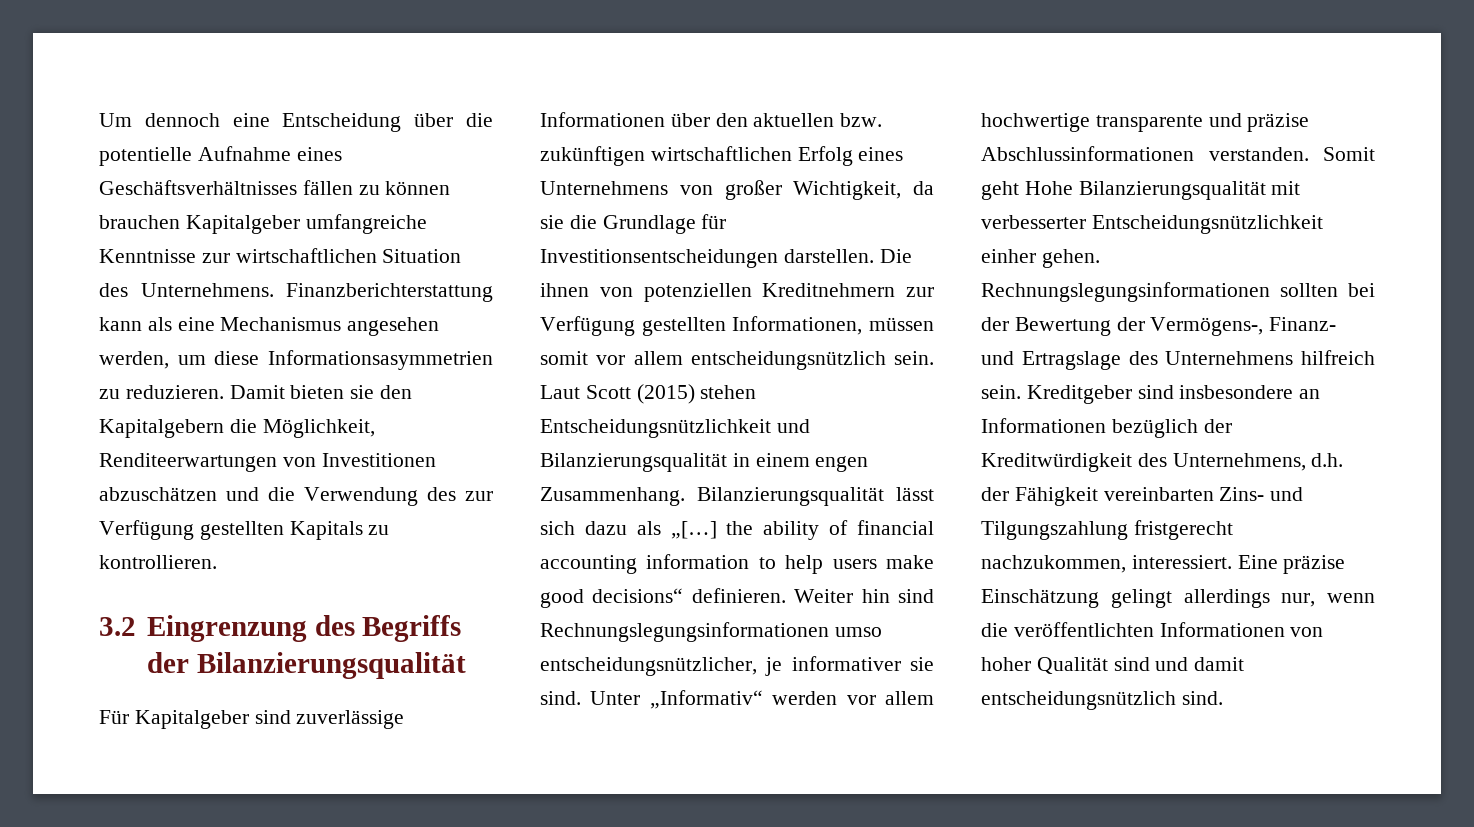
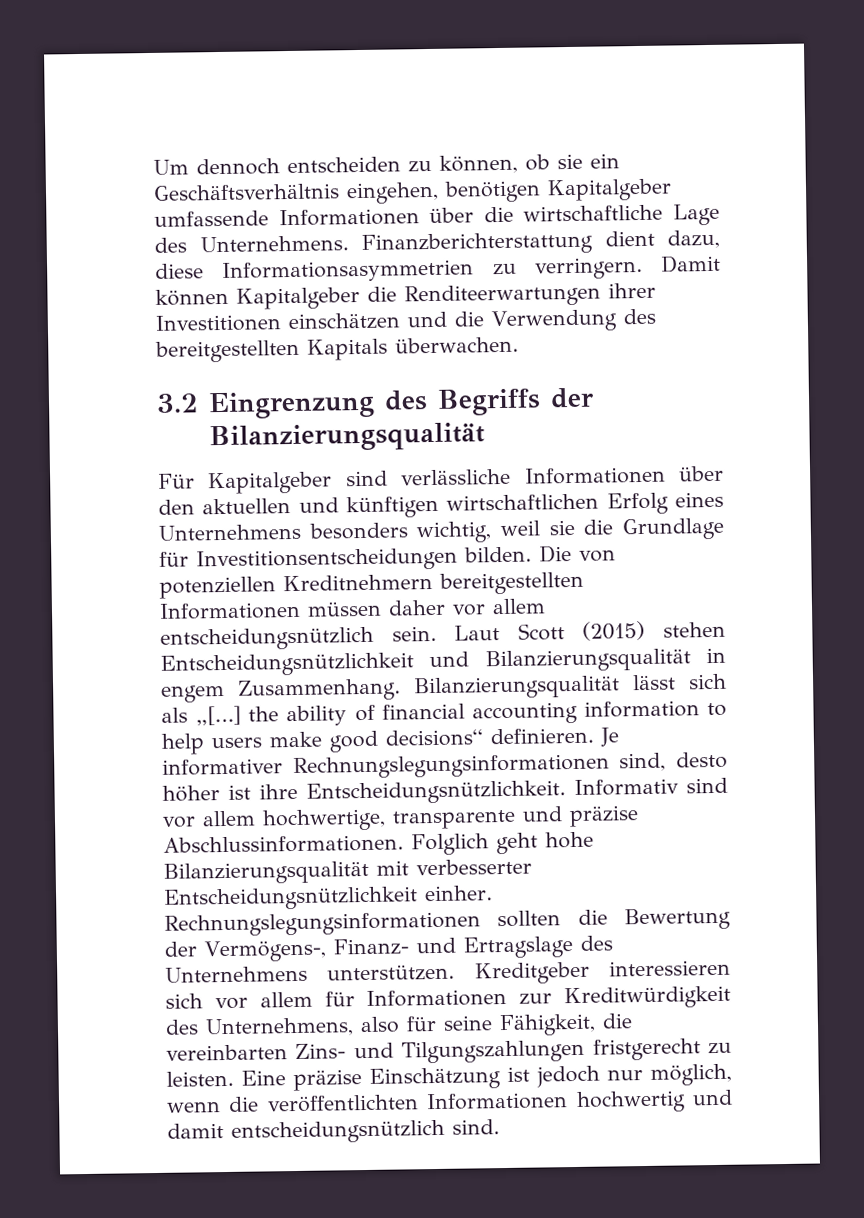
[232,113,493,132] [99,146,342,166] [99,180,451,195] [99,214,427,234] [99,248,462,263] [99,283,493,302] [99,317,440,336] [99,350,493,370] [99,385,413,399] [99,419,375,438] [99,453,436,472] [99,487,493,506] [99,520,390,540] [99,555,217,569] eine Entscheidung über die potentielle Aufnahme eines Geschäftsverhältnisses fällen zu können brauchen Kapitalgeber umfangreiche Kenntnisse zur wirtschaftlichen Situation des Unternehmens. Finanzberichterstattung kann als eine Mechanismus angesehen werden, um diese Informationsasymmetrien zu reduzieren. Damit bieten sie den Kapitalgebern die Möglichkeit, Renditeerwartungen von Investitionen abzuschätzen und die Verwendung des zur Verfügung gestellten Kapitals zu kontrollieren. -> [287,153,620,174] [153,178,672,205] [154,203,721,227] [154,229,720,256] [155,254,721,283] [155,282,656,310] [155,308,656,333] [155,336,519,363] entscheiden zu können, ob sie ein Geschäftsverhältnis eingehen, benötigen Kapitalgeber umfassende Informationen über die wirtschaftliche Lage des Unternehmens. Finanzberichterstattung dient dazu, diese Informationsasymmetrien zu verringern. Damit können Kapitalgeber die Renditeerwartungen ihrer Investitionen einschätzen und die Verwendung des bereitgestellten Kapitals überwachen.
[296,710,405,729] zuverlässige -> [401,468,512,486] verlässliche
[840,113,883,127] [540,146,645,166] bzw. zukünftigen -> [298,495,439,519] und künftigen
[679,180,934,200] von großer Wichtigkeit, da -> [308,520,540,544] besonders wichtig, weil
[783,249,912,263] [540,283,934,302] [540,316,934,336] [540,351,588,365] darstellen. Die ihnen von potenziellen Kreditnehmern zur Verfügung gestellten Informationen, müssen somit -> [464,545,616,563] [159,571,584,599] [159,599,446,620] bilden. Die von potenziellen Kreditnehmern bereitgestellten Informationen müssen daher
[755,453,869,472] einem engen -> [161,684,225,703] engem
[584,521,627,535] dazu -> (727, 681) none
[794,589,934,603] [540,622,882,642] [540,656,934,676] [540,690,934,709] [981,113,1090,132] Weiter hin sind Rechnungslegungsinformationen umso entscheidungsnützlicher, je informativer sie sind. Unter „Informativ“ werden vor allem hochwertige -> [600,727,619,747] [162,751,728,780] [162,777,728,805] [162,808,386,832] Je informativer Rechnungslegungsinformationen sind, desto höher ist ihre Entscheidungsnützlichkeit. Informativ sind vor allem hochwertige,
[981,146,1375,161] [981,181,1301,200] [981,215,1323,234] [981,249,1100,268] [981,282,1375,302] [981,317,1009,331] Abschlussinformationen verstanden. Somit geht Hohe Bilanzierungsqualität mit verbesserter Entscheidungsnützlichkeit einher gehen. Rechnungslegungsinformationen sollten bei der -> [163,831,594,856] [163,858,532,885] [163,885,493,911] [164,909,608,937] Abschlussinformationen. Folglich geht hohe Bilanzierungsqualität mit verbesserter Entscheidungsnützlichkeit einher. Rechnungslegungsinformationen sollten die
[1301,350,1375,365] [981,385,1321,404] [981,418,1232,438] [981,453,1344,472] [981,487,1304,506] [981,520,1233,540] [981,555,1346,574] [981,589,1375,608] [981,622,1324,637] [981,657,1150,674] hilfreich sein. Kreditgeber sind insbesondere an Informationen bezüglich der Kreditwürdigkeit des Unternehmens, d.h. der Fähigkeit vereinbarten Zins- und Tilgungszahlung fristgerecht nachzukommen, interessiert. Eine präzise Einschätzung gelingt allerdings nur, wenn die veröffentlichten Informationen von hoher Qualität sind -> [327,959,731,985] [165,985,731,1010] [165,1013,633,1038] [166,1038,732,1064] [166,1063,732,1092] [167,1090,686,1113] unterstützen. Kreditgeber interessieren sich vor allem für Informationen zur Kreditwürdigkeit des Unternehmens, also für seine Fähigkeit, die vereinbarten Zins- und Tilgungszahlungen fristgerecht zu leisten. Eine präzise Einschätzung ist jedoch nur möglich, wenn die veröffentlichten Informationen hochwertig

